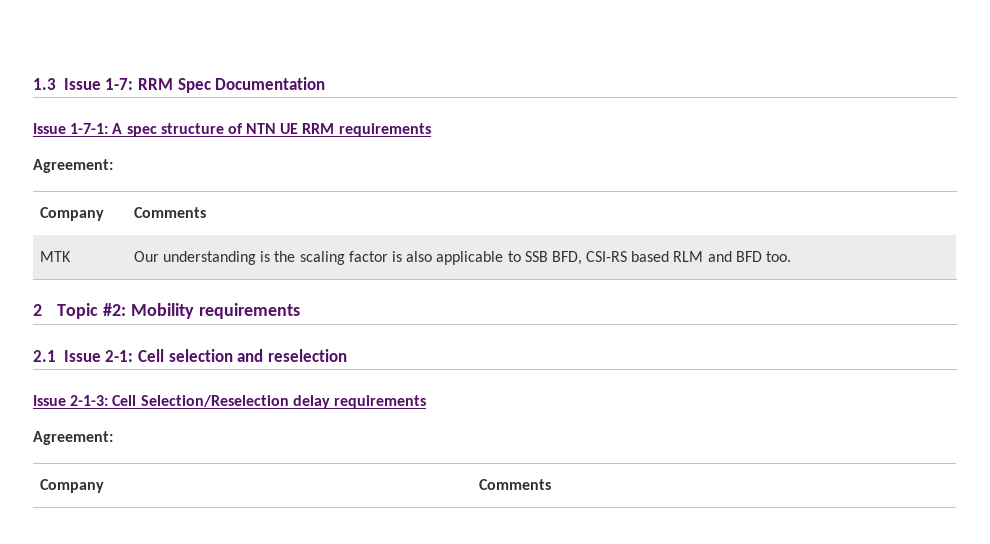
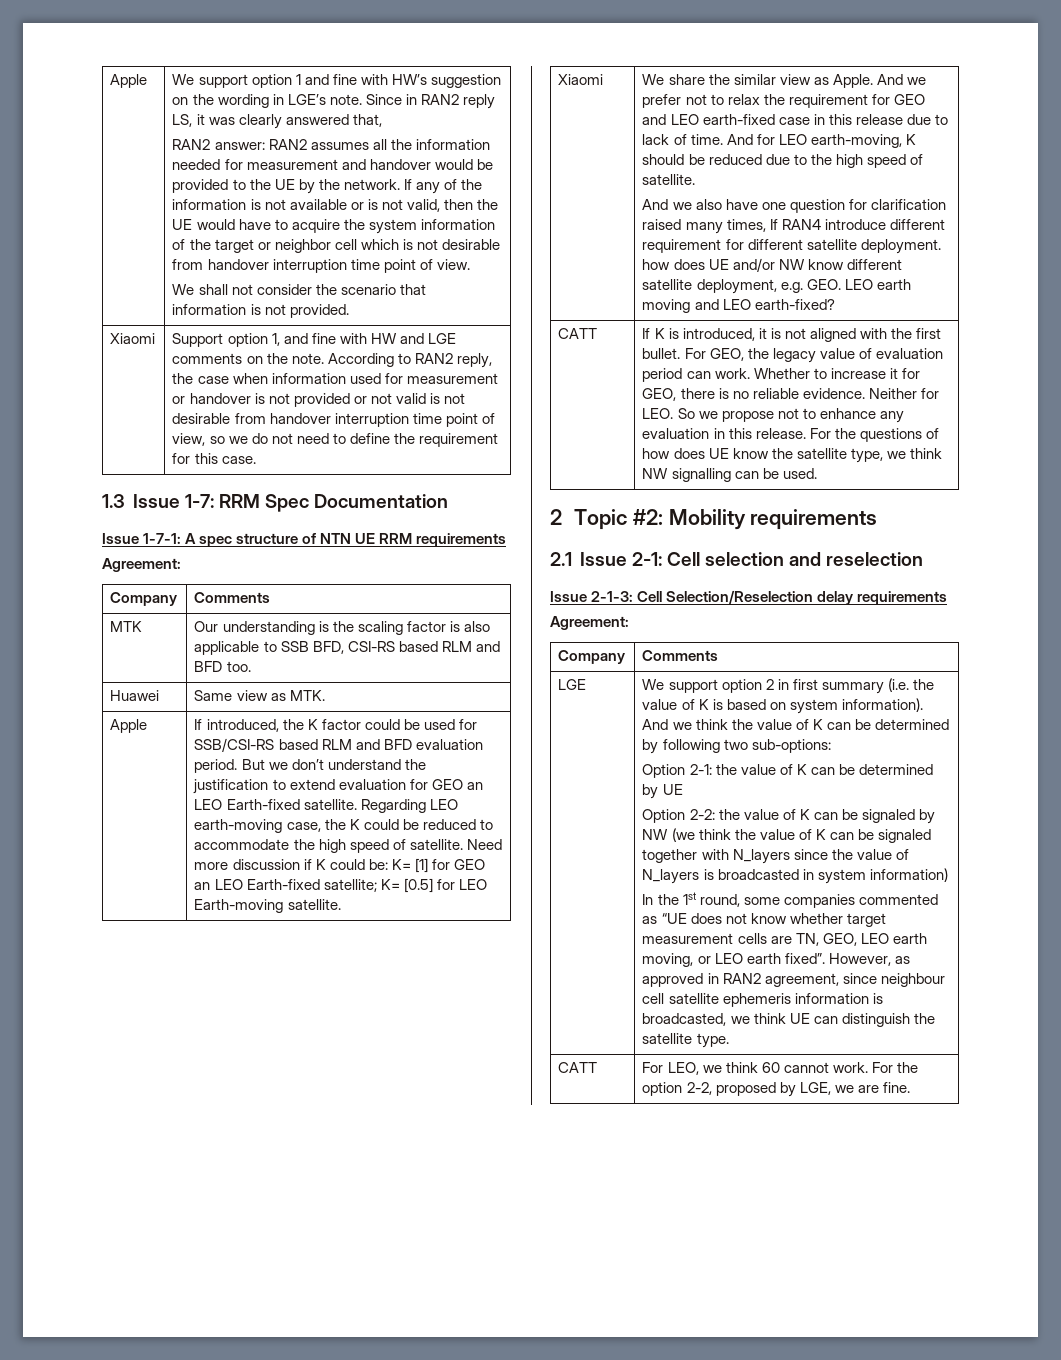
(33, 84) none -> [110,74,148,88] [172,74,501,88] [172,94,495,109] [172,114,382,129] [172,139,490,150] [172,159,493,170] [172,179,482,194] [172,199,498,212] [172,219,495,234] [172,239,500,253] [172,259,470,273] [172,284,426,295] [172,304,349,318] [110,333,156,344] [172,333,456,347] [172,353,492,368] [172,373,498,384] [172,393,465,407] [172,413,495,427] [172,433,498,447] [172,453,256,464] Apple | We support option 1 and fine with HW’s suggestion on the wording in LGE’s note. Since in RAN2 reply LS, it was clearly answered that, // RAN2 answer: RAN2 assumes all the information needed for measurement and handover would be provided to the UE by the network. If any of the information is not available or is not valid, then the UE would have to acquire the system information of the target or neighbor cell which is not desirable from handover interruption time point of view. // We shall not consider the scenario that information is not provided. // Xiaomi | Support option 1, and fine with HW and LGE comments on the note. According to RAN2 reply, the case when information used for measurement or handover is not provided or not valid is not desirable from handover interruption time point of view, so we do not need to define the requirement for this case. //
(792, 256) none -> [110,690,160,701] [194,690,325,701] [110,719,148,733] [194,719,477,732] [194,738,483,752] [194,759,426,773] [193,779,483,794] [194,799,458,813] [194,819,493,833] [194,839,502,853] [194,858,485,873] [194,878,487,893] [194,899,341,913] [558,74,604,85] [642,74,926,88] [642,94,925,108] [642,114,948,125] [642,134,916,148] [642,154,923,168] [642,174,696,185] [642,199,946,213] [642,219,945,234] [642,239,941,254] [642,258,902,272] [642,279,911,294] [642,299,835,313] [558,328,598,339] [642,328,941,342] [642,348,943,363] [642,368,920,382] [642,388,939,401] [642,408,904,423] [642,428,939,442] [642,448,942,463] [642,468,817,482] // Huawei | Same view as MTK. // Apple | If introduced, the K factor could be used for SSB/CSI-RS based RLM and BFD evaluation period. But we don’t understand the justification to extend evaluation for GEO an LEO Earth-fixed satellite. Regarding LEO earth-moving case, the K could be reduced to accommodate the high speed of satellite. Need more discussion if K could be: K= [1] for GEO an LEO Earth-fixed satellite; K= [0.5] for LEO Earth-moving satellite. // Xiaomi | We share the similar view as Apple. And we prefer not to relax the requirement for GEO and LEO earth-fixed case in this release due to lack of time. And for LEO earth-moving, K should be reduced due to the high speed of satellite. // And we also have one question for clarification raised many times, If RAN4 introduce different requirement for different satellite deployment. how does UE and/or NW know different satellite deployment, e.g. GEO. LEO earth moving and LEO earth-fixed? // CATT | If K is introduced, it is not aligned with the first bullet. For GEO, the legacy value of evaluation period can work. Whether to increase it for GEO, there is no reliable evidence. Neither for LEO. So we propose not to enhance any evaluation in this release. For the questions of how does UE know the satellite type, we think NW signalling can be used.
(551, 484) none -> [558,679,587,690] [642,678,934,694] [642,698,923,714] [642,719,949,730] [642,739,831,754] [642,764,933,778] [642,784,683,799] [642,809,935,824] [642,828,931,843] [642,849,909,864] [642,868,948,884] [642,892,938,908] [642,913,886,927] [642,933,927,946] [642,953,910,967] [642,973,945,987] [642,993,883,1007] [642,1013,935,1027] [642,1033,729,1048] [558,1062,598,1073] [642,1062,918,1075] [642,1082,910,1097] // LGE | We support option 2 in first summary (i.e. the value of K is based on system information). And we think the value of K can be determined by following two sub-options: // Option 2-1: the value of K can be determined by UE // Option 2-2: the value of K can be signaled by NW (we think the value of K can be signaled together with N_layers since the value of N_layers is broadcasted in system information) // In the 1st round, some companies commented as “UE does not know whether target measurement cells are TN, GEO, LEO earth moving, or LEO earth fixed”. However, as approved in RAN2 agreement, since neighbour cell satellite ephemeris information is broadcasted, we think UE can distinguish the satellite type. // CATT | For LEO, we think 60 cannot work. For the option 2-2, proposed by LGE, we are fine.

